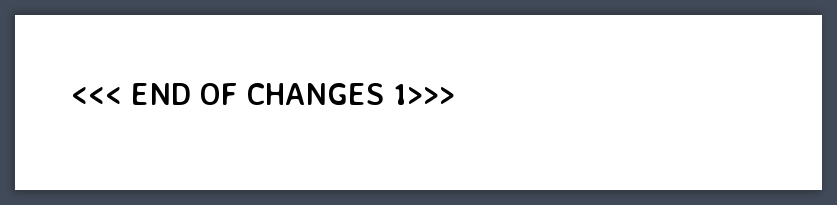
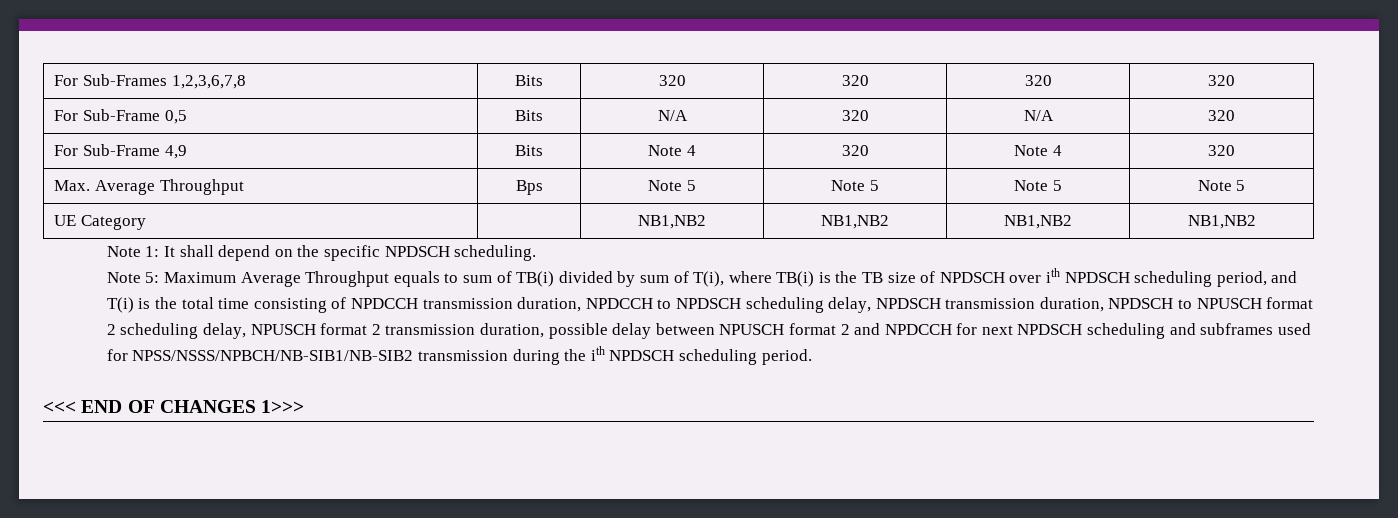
(71, 96) none -> [54,74,246,89] [515,75,543,86] [658,75,686,86] [841,75,869,86] [1024,75,1052,86] [1208,75,1235,86] [54,109,187,124] [515,110,543,121] [657,110,688,121] [841,110,869,121] [1023,110,1054,121] [1208,110,1235,121] [54,144,187,159] [515,145,543,156] [648,145,696,156] [841,145,869,156] [1014,145,1062,156] [1208,145,1235,156] [54,179,244,195] [515,180,543,195] [648,180,696,191] [831,180,879,191] [1014,180,1062,191] [1197,180,1246,191] [54,215,146,230] [638,215,706,229] [821,215,889,229] [1004,215,1072,229] [1187,215,1256,229] [106,245,537,261] [106,268,1298,287] [106,297,1314,313] [106,323,1311,339] [106,346,812,365] For Sub-Frames 1,2,3,6,7,8 | Bits | 320 | 320 | 320 | 320 // For Sub-Frame 0,5 | Bits | N/A | 320 | N/A | 320 // For Sub-Frame 4,9 | Bits | Note 4 | 320 | Note 4 | 320 // Max. Average Throughput | Bps | Note 5 | Note 5 | Note 5 | Note 5 // UE Category | | NB1,NB2 | NB1,NB2 | NB1,NB2 | NB1,NB2 // Note 1: It shall depend on the specific NPDSCH scheduling. // Note 5: Maximum Average Throughput equals to sum of TB(i) divided by sum of T(i), where TB(i) is the TB size of NPDSCH over ith NPDSCH scheduling period, and T(i) is the total time consisting of NPDCCH transmission duration, NPDCCH to NPDSCH scheduling delay, NPDSCH transmission duration, NPDSCH to NPUSCH format 2 scheduling delay, NPUSCH format 2 transmission duration, possible delay between NPUSCH format 2 and NPDCCH for next NPDSCH scheduling and subframes used for NPSS/NSSS/NPBCH/NB-SIB1/NB-SIB2 transmission during the ith NPDSCH scheduling period. //

